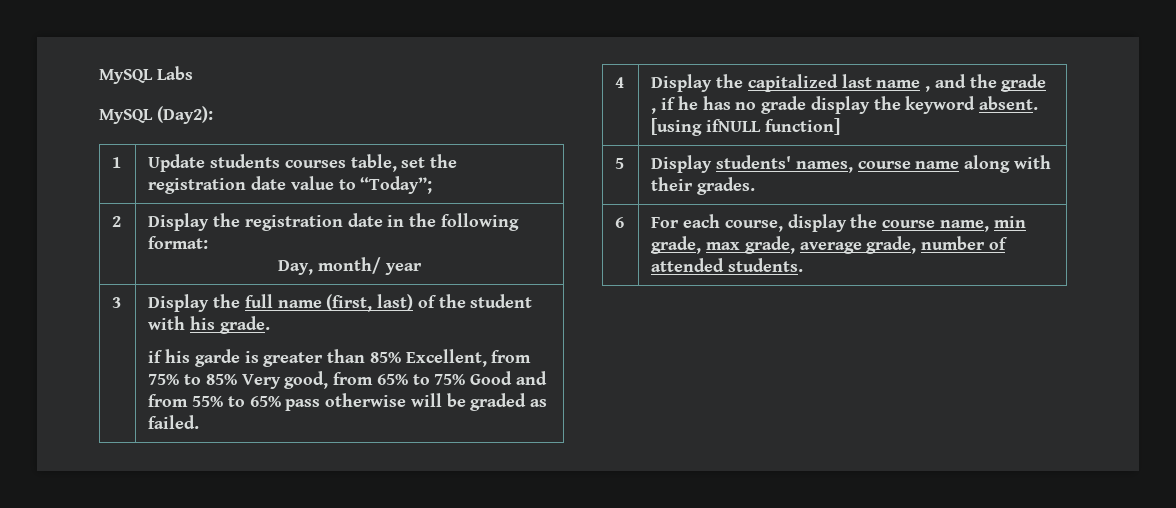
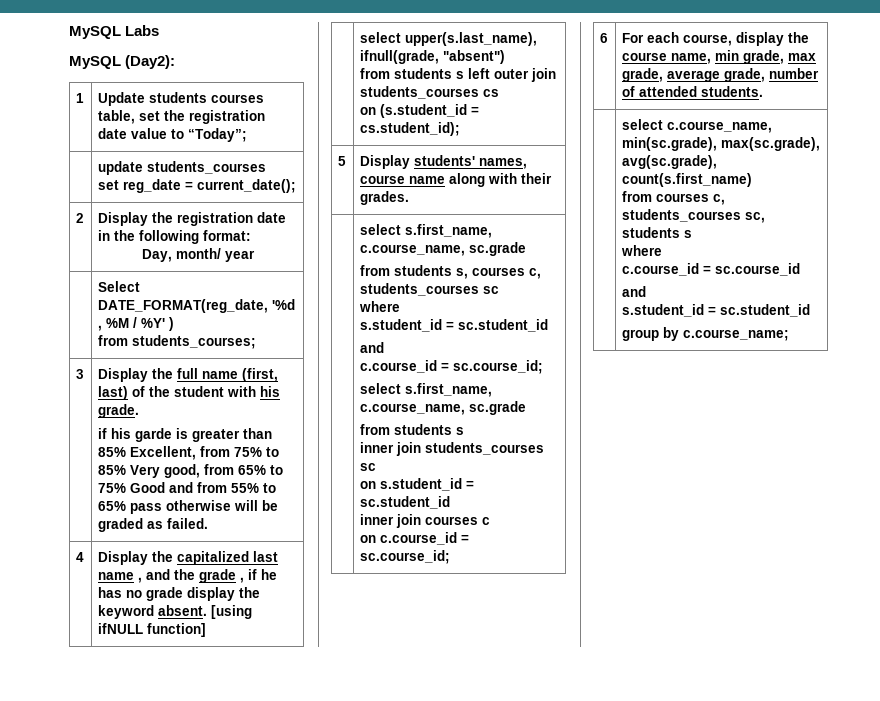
(433, 185) none -> [97,161,266,175] [97,179,296,193] // | update students_courses // set reg_date = current_date();
(422, 269) none -> [97,281,140,292] [97,299,295,313] [97,317,174,331] [97,335,256,349] // | Select DATE_FORMAT(reg_date, '%d , %M / %Y' ) // from students_courses;
(840, 126) none -> [359,32,537,46] [359,50,505,64] [359,68,556,82] [359,86,499,99] [359,104,479,118] [359,122,460,136] // | select upper(s.last_name), ifnull(grade, "absent") // from students s left outer join students_courses cs // on (s.student_id = cs.student_id);
(756, 186) none -> [359,224,492,238] [359,242,526,256] [359,265,541,279] [359,283,499,296] [358,301,400,312] [359,319,548,332] [359,342,384,353] [359,360,543,374] [359,383,492,397] [359,401,526,415] [359,424,464,435] [359,442,544,456] [359,463,376,471] [359,478,474,491] [359,496,450,509] [359,514,490,528] [359,532,469,545] [359,550,450,564] // | select s.first_name, c.course_name, sc.grade // from students s, courses c, students_courses sc // where // s.student_id = sc.student_id // and // c.course_id = sc.course_id; // select s.first_name, c.course_name, sc.grade // from students s // inner join students_courses sc // on s.student_id = sc.student_id // inner join courses c // on c.course_id = sc.course_id;
(804, 265) none -> [621,119,772,133] [621,137,820,151] [621,155,717,169] [621,173,752,187] [621,191,725,205] [621,209,765,223] [621,227,692,238] [620,245,662,256] [621,263,800,276] [621,286,646,297] [621,304,810,317] [621,327,789,341] // | select c.course_name, min(sc.grade), max(sc.grade), avg(sc.grade), count(s.first_name) // from courses c, students_courses sc, students s // where // c.course_id = sc.course_id // and // s.student_id = sc.student_id // group by c.course_name;

